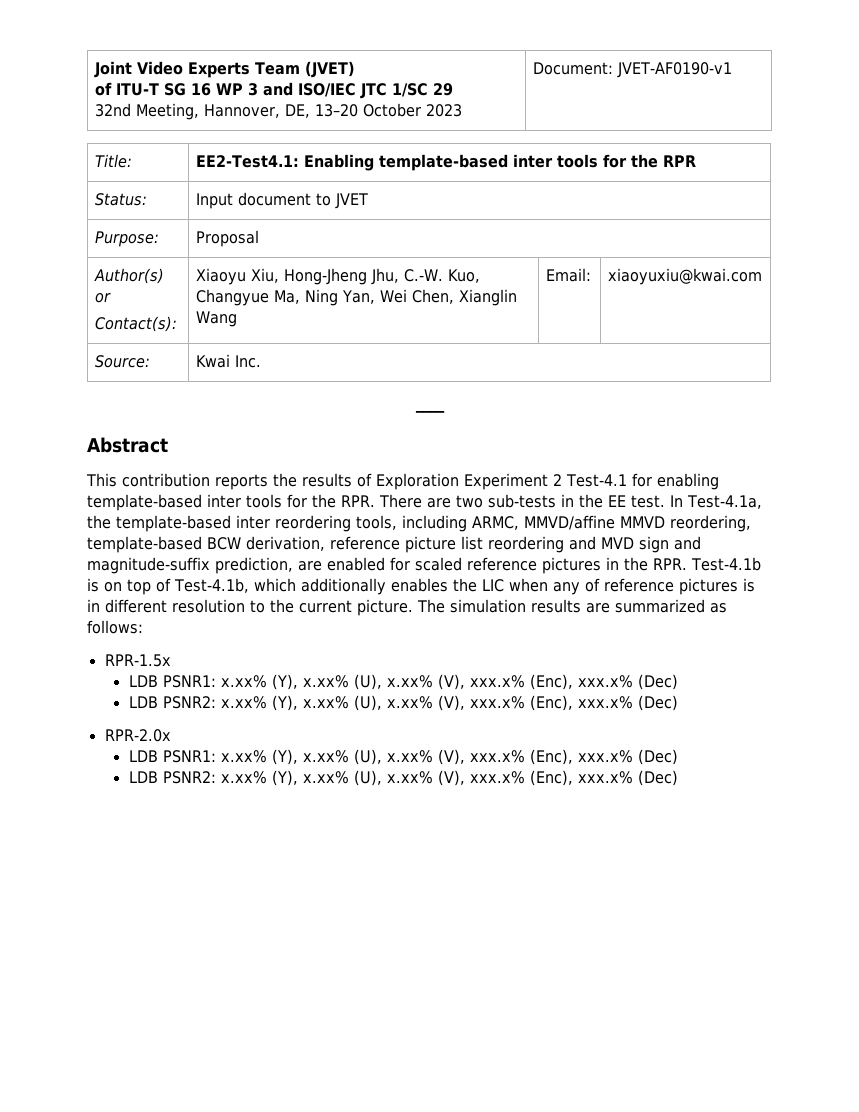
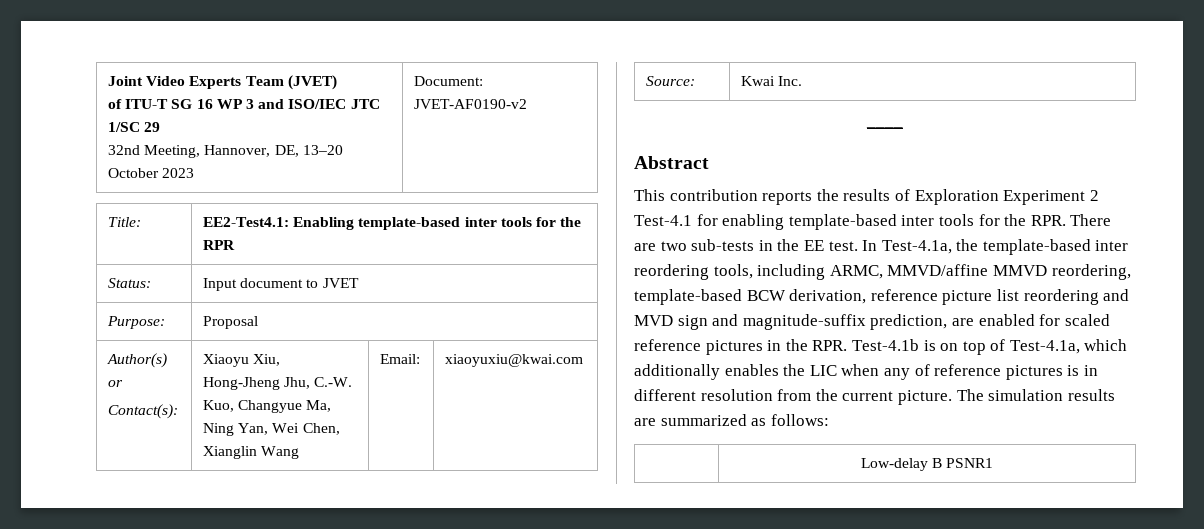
[616,62,732,78] JVET-AF0190-v1 -> [414,99,528,109] JVET-AF0190-v2
[174,578,249,593] Test-4.1b, -> [1009,340,1080,354] Test-4.1a,
[250,600,265,613] to -> [777,389,812,401] from
[104,654,171,667] [128,674,678,690] [128,695,678,711] [104,729,171,742] [128,749,678,765] [128,770,678,786] // RPR-1.5x // LDB PSNR1: x.xx% (Y), x.xx% (U), x.xx% (V), xxx.x% (Enc), xxx.x% (Dec) // LDB PSNR2: x.xx% (Y), x.xx% (U), x.xx% (V), xxx.x% (Enc), xxx.x% (Dec) // RPR-2.0x // LDB PSNR1: x.xx% (Y), x.xx% (U), x.xx% (V), xxx.x% (Enc), xxx.x% (Dec) // LDB PSNR2: x.xx% (Y), x.xx% (U), x.xx% (V), xxx.x% (Enc), xxx.x% (Dec) -> [860,458,994,471] // | Low-delay B PSNR1

